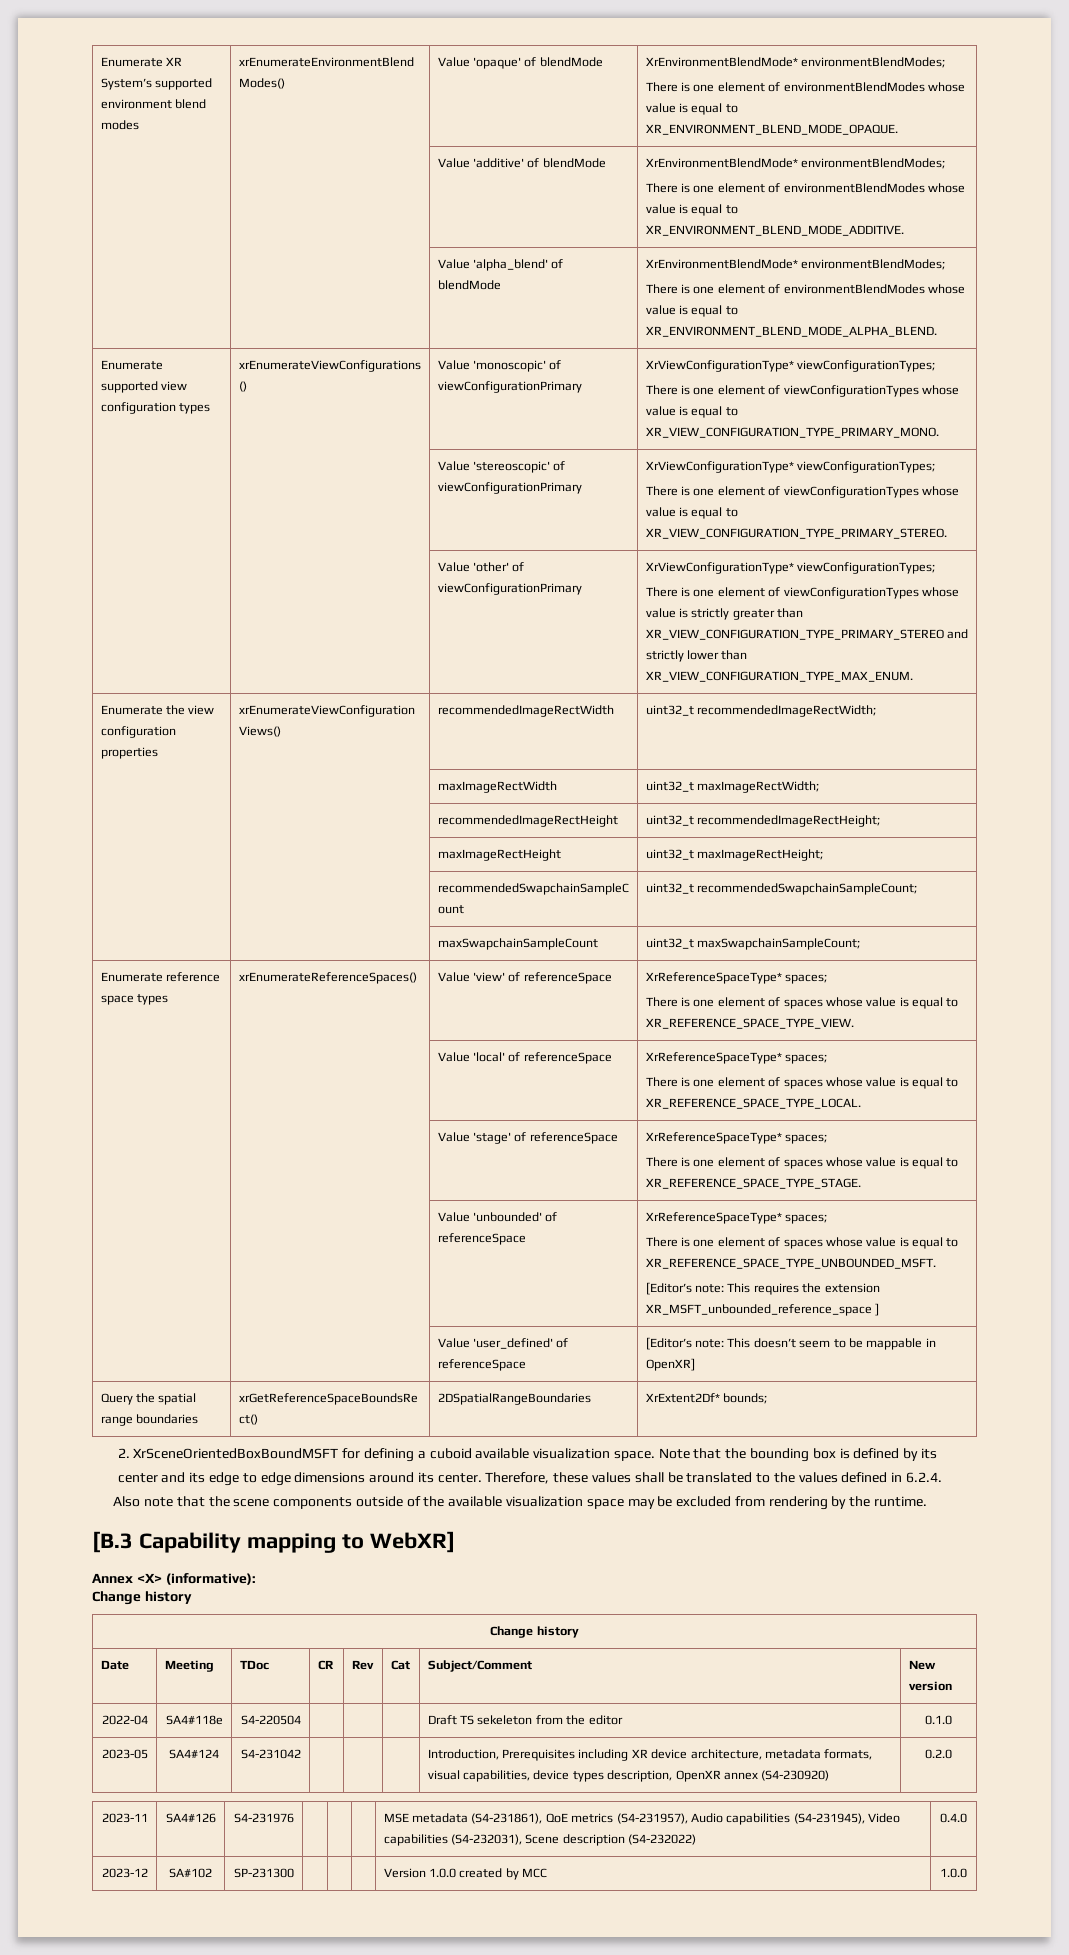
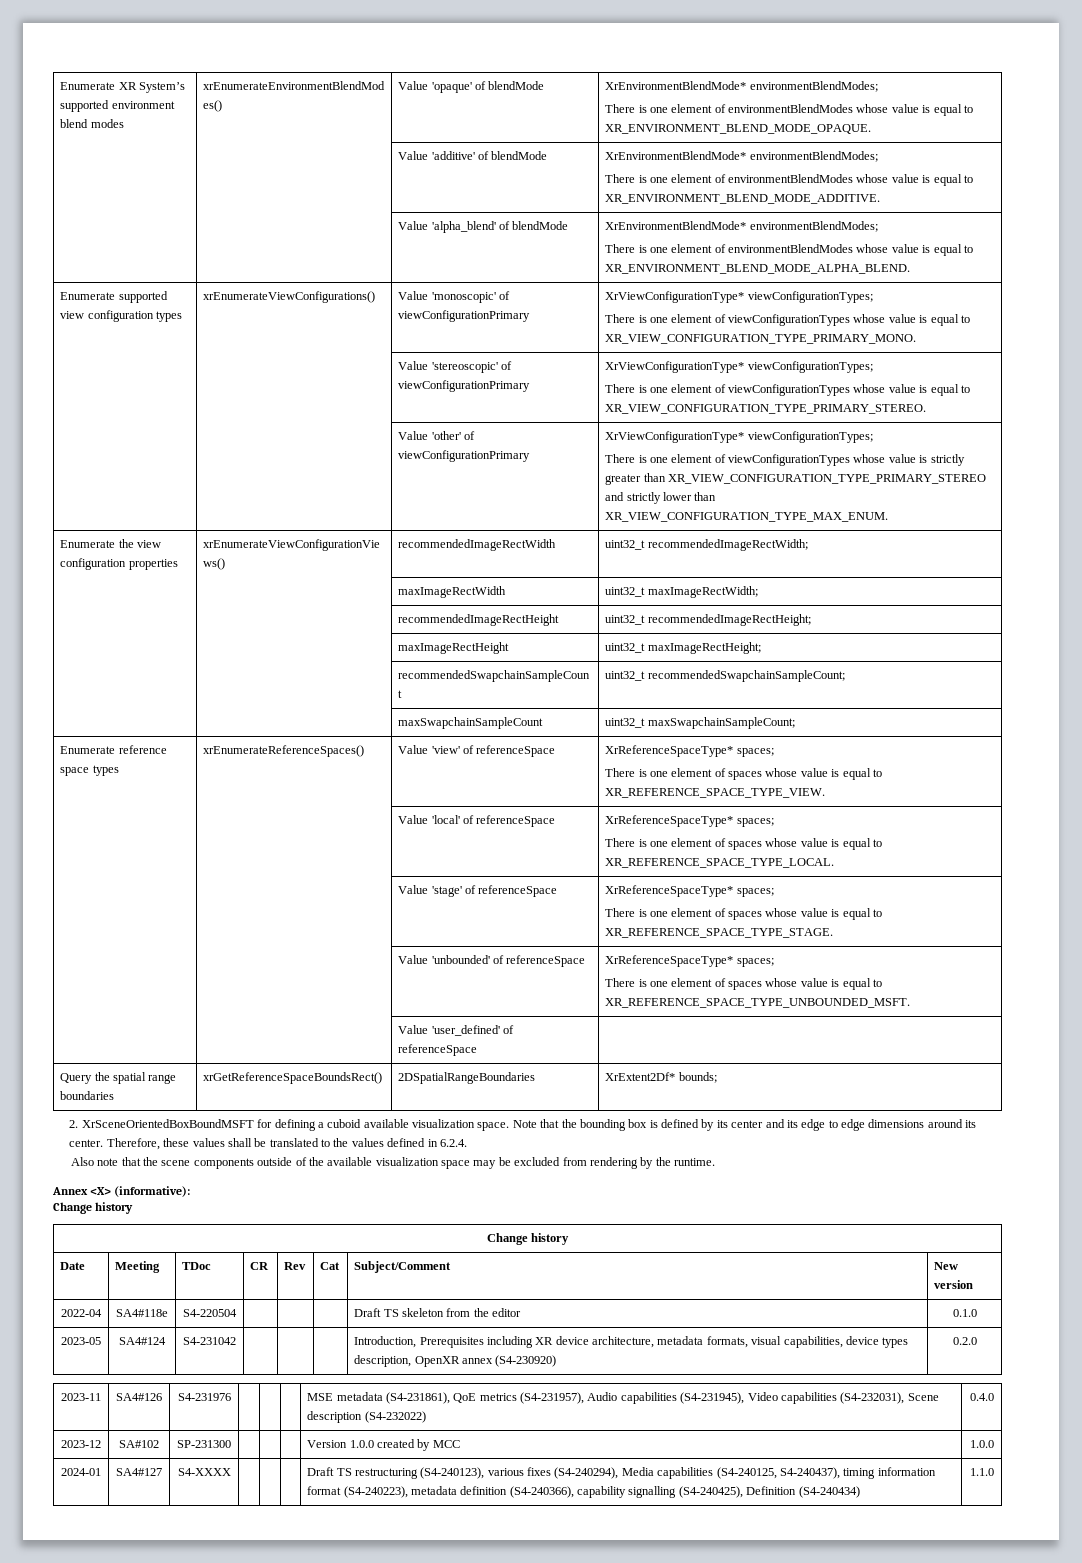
[645,1282,880,1295] [645,1303,880,1316] [437,1338,569,1349] [437,1359,526,1371] [645,1337,936,1350] [645,1358,695,1371] // [Editor’s note: This requires the extension XR_MSFT_unbounded_reference_space ] // | | Value 'user_defined' of referenceSpace | [Editor’s note: This doesn’t seem to be mappable in OpenXR] -> [398,1025,514,1036] [398,1044,478,1056] // | | Value 'user_defined' of referenceSpace |
[92,1531,455,1553] // [B.3 Capability mapping to WebXR] -> (716, 1162) none
[477,1715,533,1725] sekeleton -> [401,1308,444,1317] skeleton
(967, 1873) none -> [61,1468,101,1476] [116,1468,162,1476] [177,1468,231,1476] [307,1467,936,1479] [307,1486,860,1498] [969,1468,994,1476] // 2024-01 | SA4#127 | S4-XXXX | | | | Draft TS restructuring (S4-240123), various fixes (S4-240294), Media capabilities (S4-240125, S4-240437), timing information format (S4-240223), metadata definition (S4-240366), capability signalling (S4-240425), Definition (S4-240434) | 1.1.0

